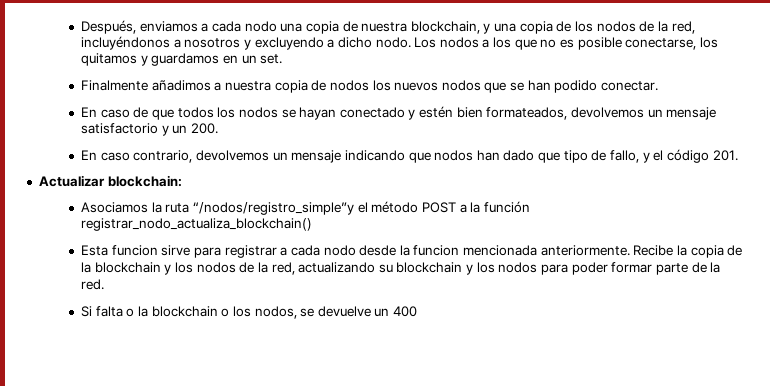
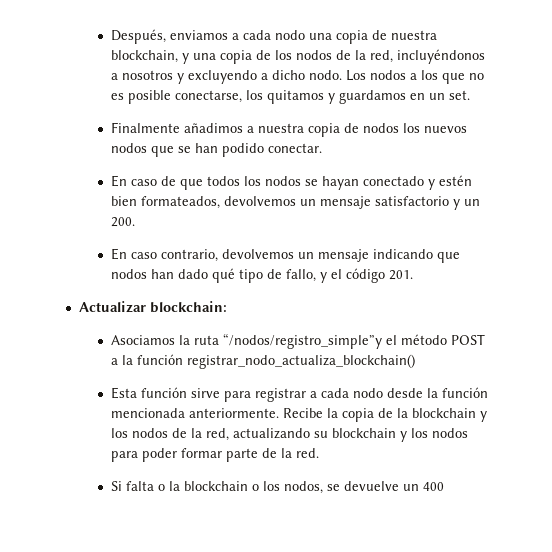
[538,152,561,163] que -> [211,268,235,283] qué
[111,245,158,256] funcion -> [140,387,187,398] función
[413,245,460,256] funcion -> [441,387,488,398] función

